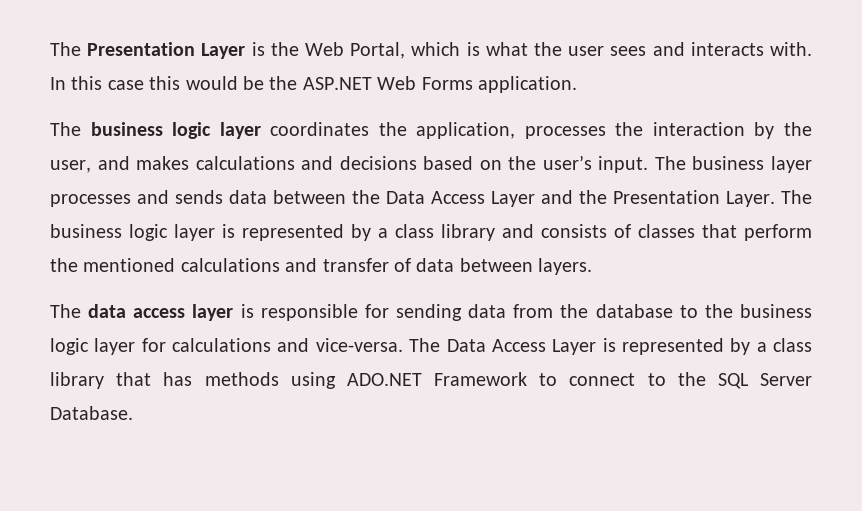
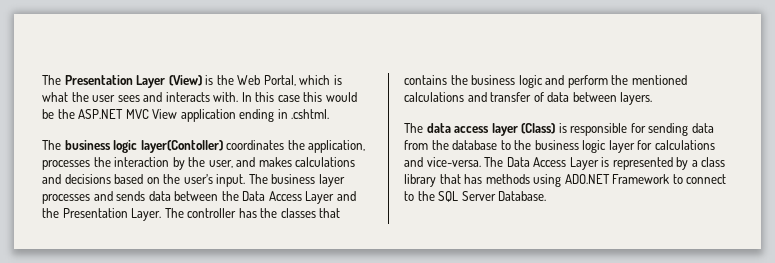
(246, 51) none -> [168,75,202,86] (View)
[377,76,577,93] [50,122,261,139] Web Forms application. // The business logic layer -> [125,109,330,122] [42,140,223,153] MVC View application ending in .cshtml. // The business logic layer(Contoller)
[50,224,737,241] business logic layer is represented by a class library and consists of classes that -> [187,208,341,218] [404,75,565,88] controller has the classes that contains the business logic and
(234, 312) none -> [521,123,556,134] (Class)

